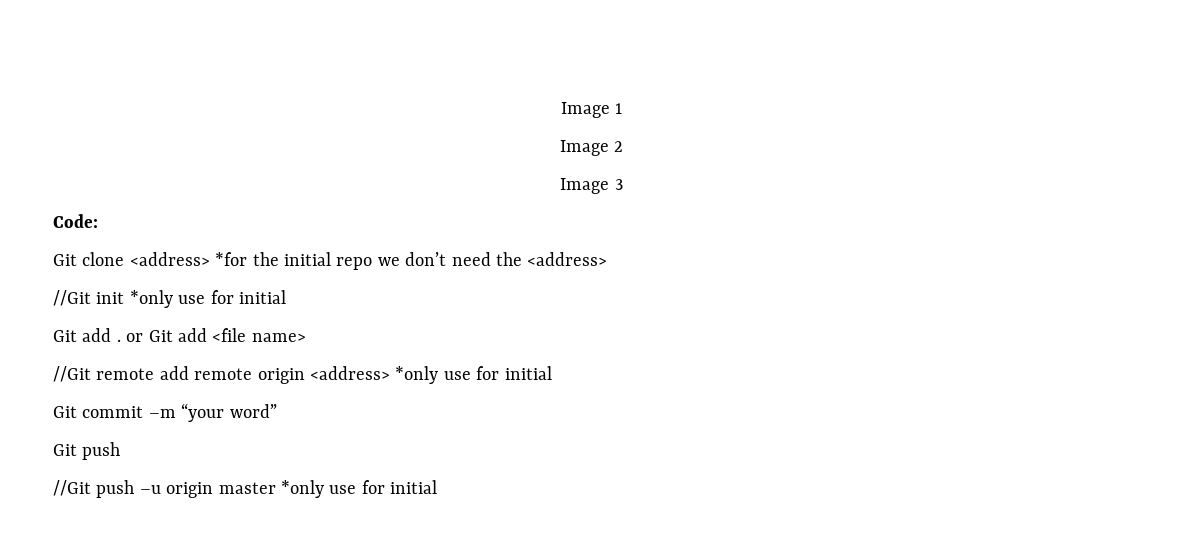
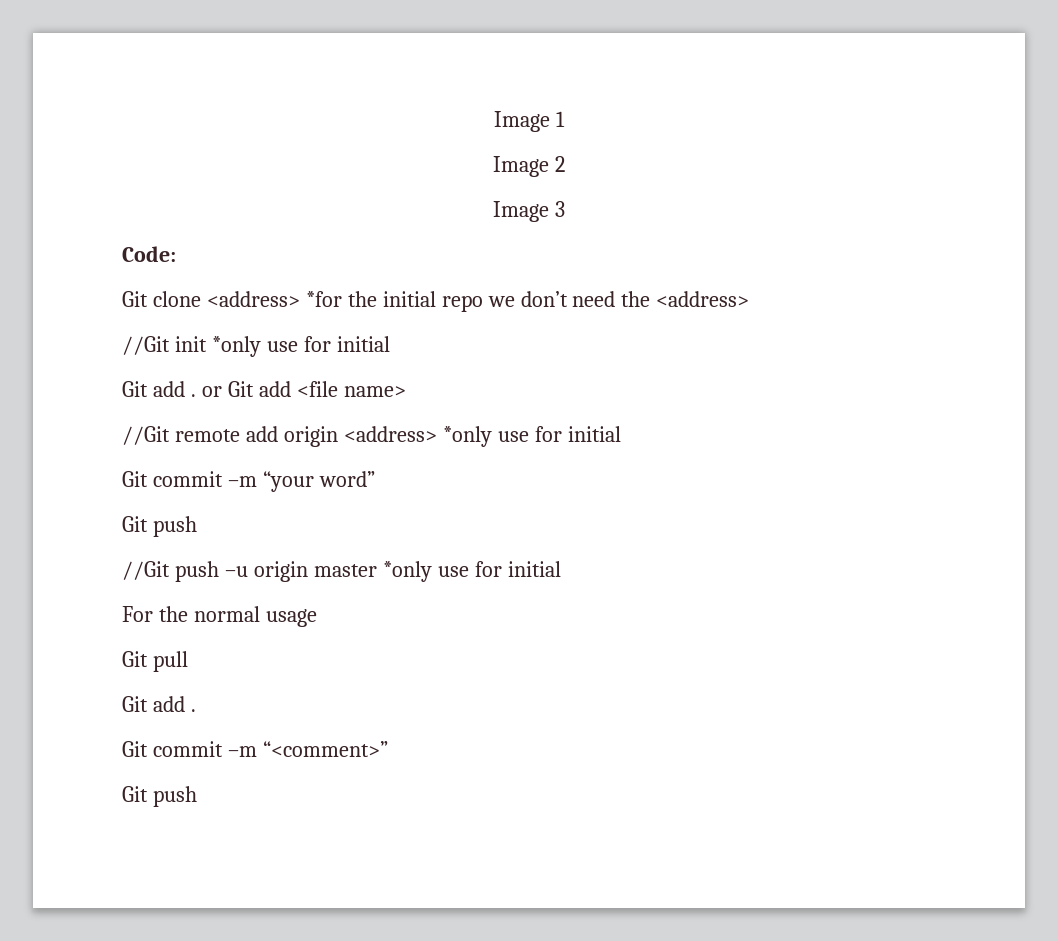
[194,368,253,380] remote -> (278, 434) none
(438, 487) none -> [122,606,317,627] [122,651,188,672] [122,696,196,712] [122,741,388,757] [122,786,197,807] // For the normal usage // Git pull // Git add . // Git commit –m “<comment>” // Git push

